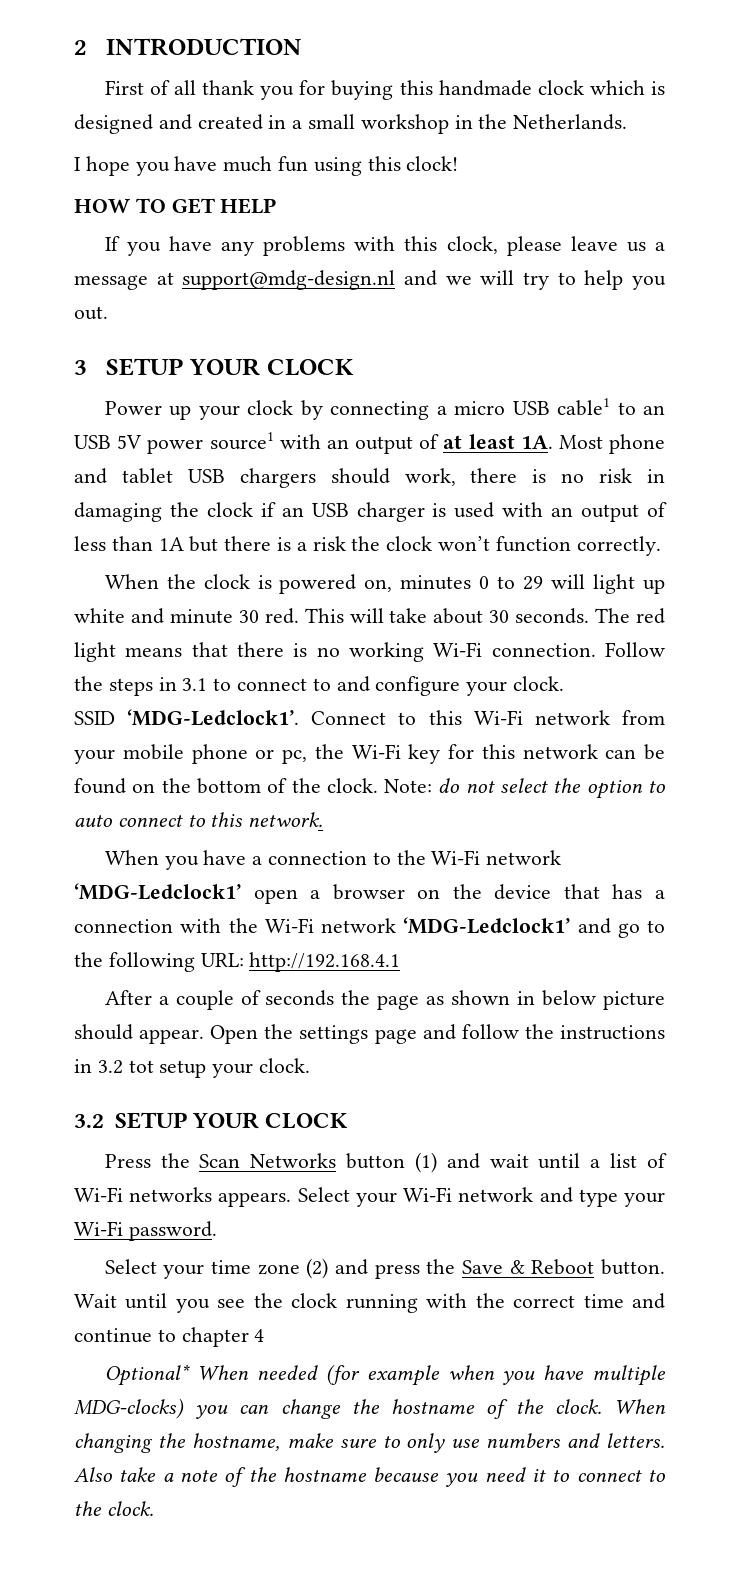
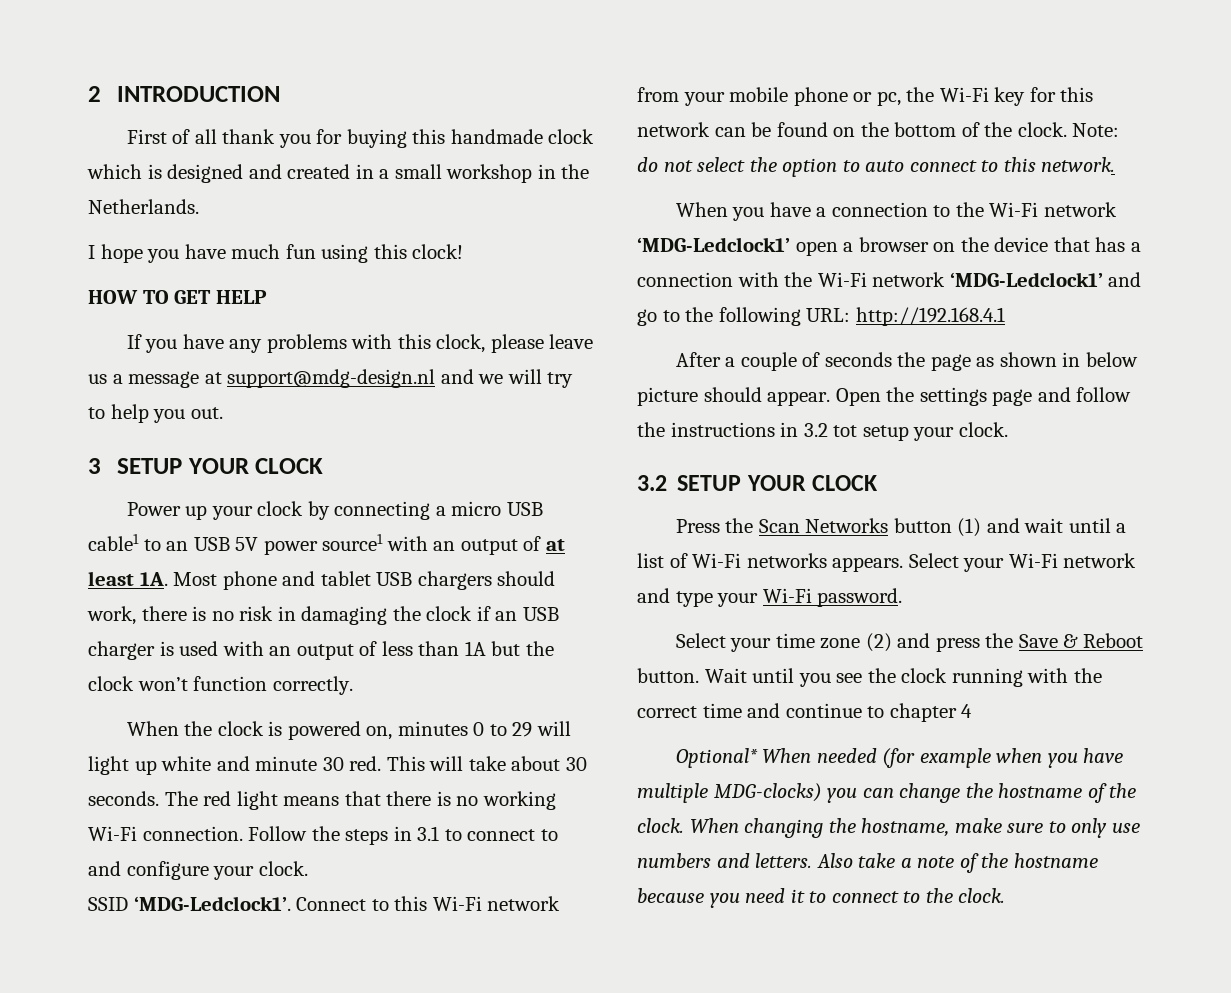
[224,536,346,551] there is a risk -> (521, 648) none

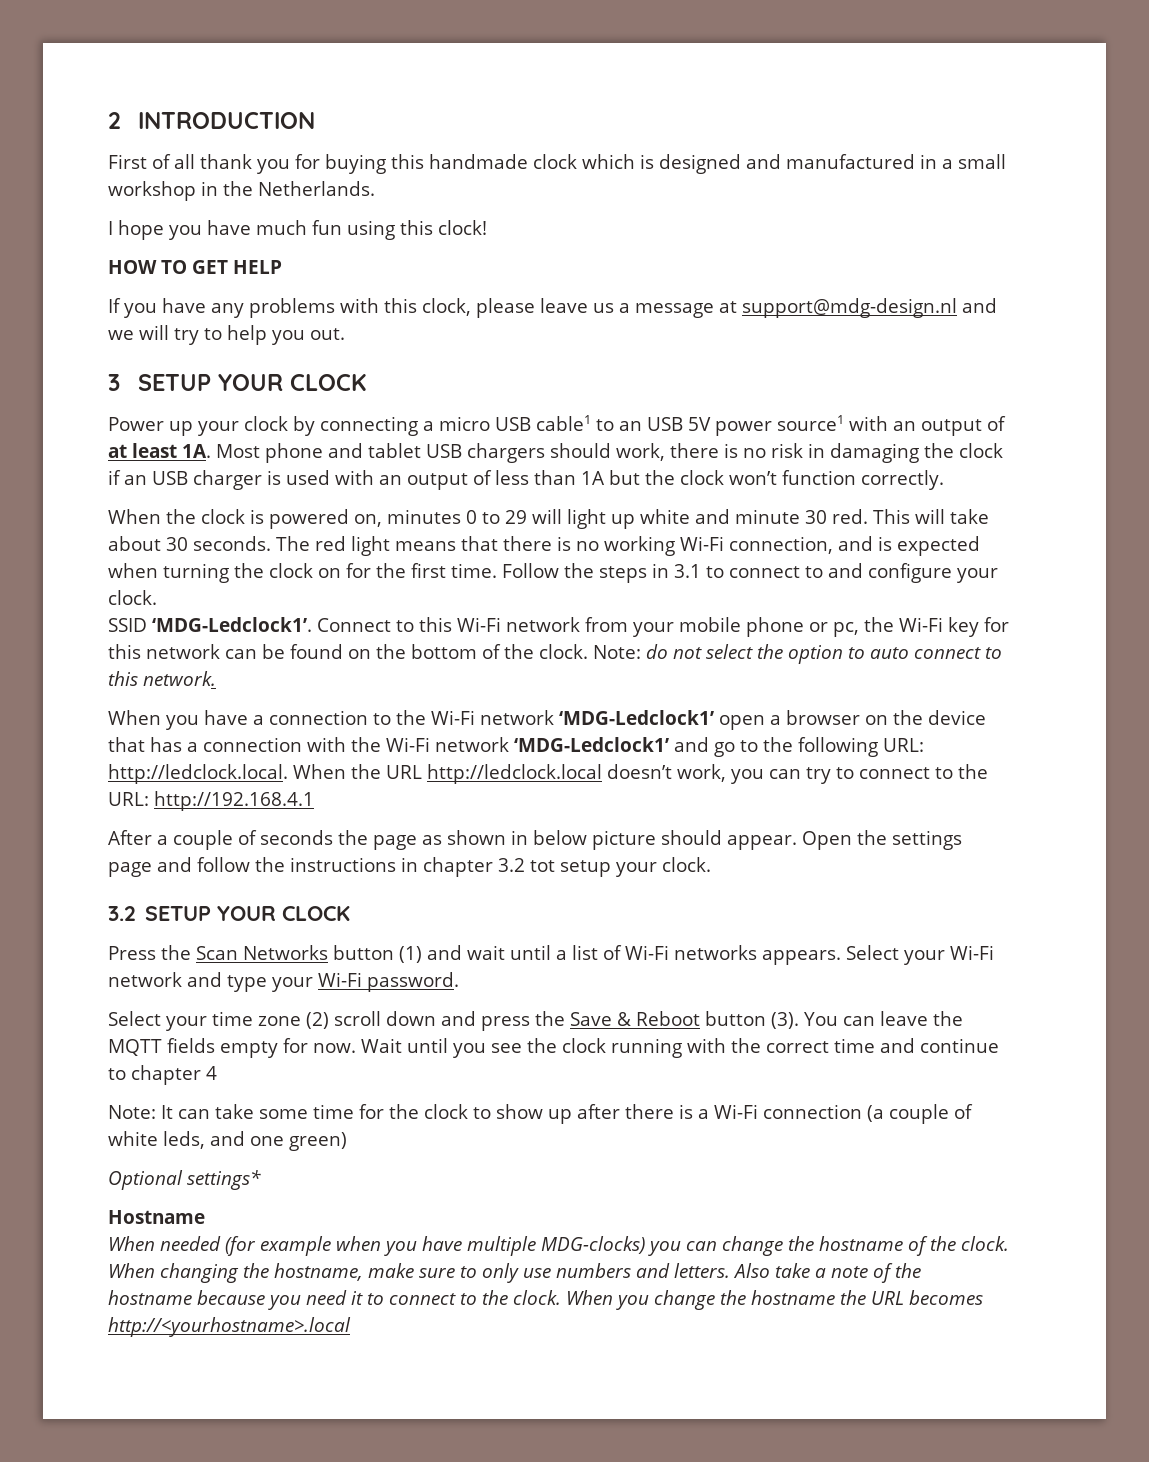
[287,164,351,179] created -> [786,154,915,169] manufactured
[142,826,243,841] connection. -> [729,536,980,556] [108,563,497,583] connection, and is expected when turning the clock on for the first time.
(851, 315) none -> [108,764,988,784] [108,792,149,806] http://ledclock.local. When the URL http://ledclock.local doesn’t work, you can try to connect to the URL:
(799, 429) none -> [423,857,493,877] chapter
(892, 642) none -> [334,1011,436,1026] scroll down
[637,668,699,683] button. -> [705,1011,963,1029] [108,1038,356,1058] button (3). You can leave the MQTT fields empty for now.
[675,748,758,768] Optional* -> [108,1104,973,1124] [108,1131,347,1151] [108,1170,261,1190] [108,1210,205,1224] Note: It can take some time for the clock to show up after there is a Wi-Fi connection (a couple of white leds, and one green) // Optional settings* // Hostname //
(1006, 895) none -> [566,1290,983,1310] [108,1317,351,1337] When you change the hostname the URL becomes http://<yourhostname>.local

